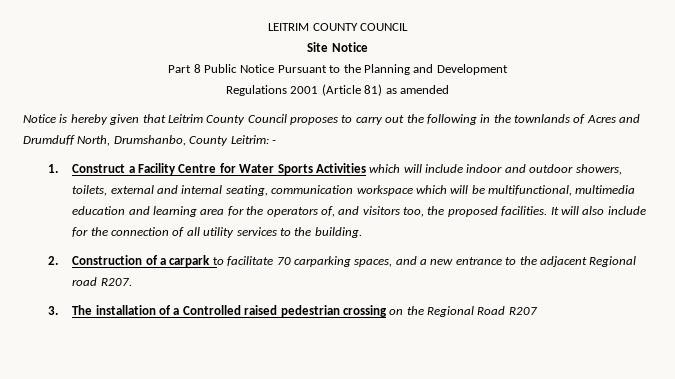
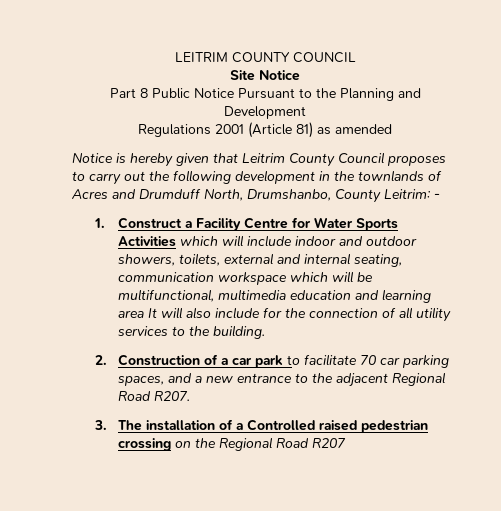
(477, 119) none -> [235,170,315,184] development
[227,206,548,217] for the operators of, and visitors too, the proposed facilities. -> (144, 314) none
[169,255,211,267] carpark -> [231,355,283,368] car park
[293,256,351,267] carparking -> [379,355,449,368] car parking
[72,277,98,286] road -> [117,391,151,401] Road

